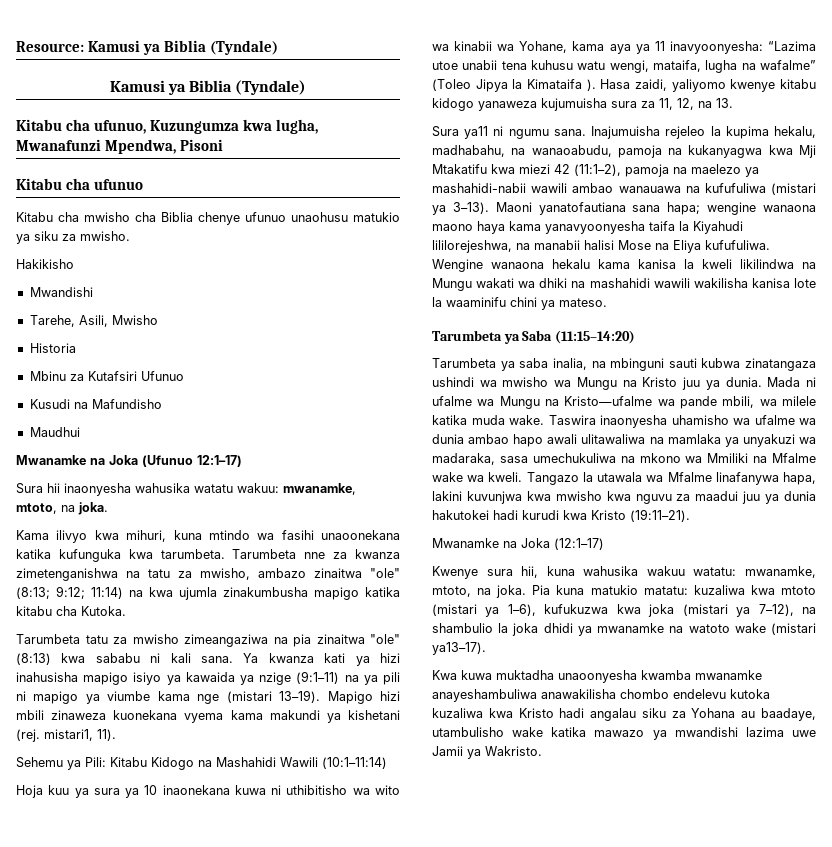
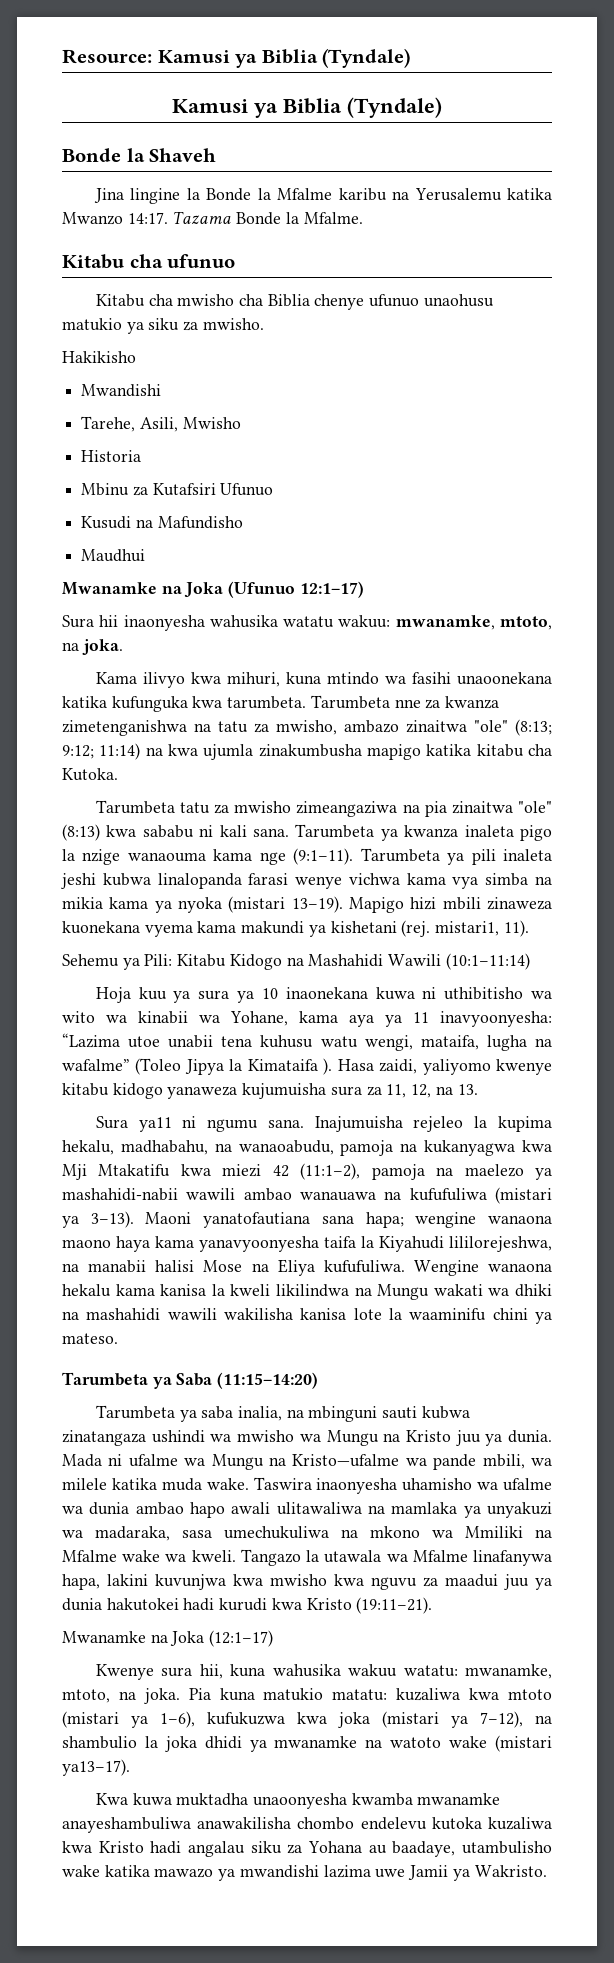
[16,119,319,134] [16,139,224,154] Kitabu cha ufunuo, Kuzungumza kwa lugha, Mwanafunzi Mpendwa, Pisoni -> [62,148,217,162] [93,188,553,204] [62,211,363,225] Bonde la Shaveh // Jina lingine la Bonde la Mfalme karibu na Yerusalemu katika Mwanzo 14:17. Tazama Bonde la Mfalme.
[243,653,400,666] [16,671,400,685] [16,691,220,704] Ya kwanza kati ya hizi inahusisha mapigo isiyo ya kawaida ya nzige (9:1–11) na ya pili ni mapigo ya viumbe kama nge -> [295,824,552,841] [62,848,553,865] [61,873,552,889] [62,897,223,913] Tarumbeta ya kwanza inaleta pigo la nzige wanaouma kama nge (9:1–11). Tarumbeta ya pili inaleta jeshi kubwa linalopanda farasi wenye vichwa kama vya simba na mikia kama ya nyoka

